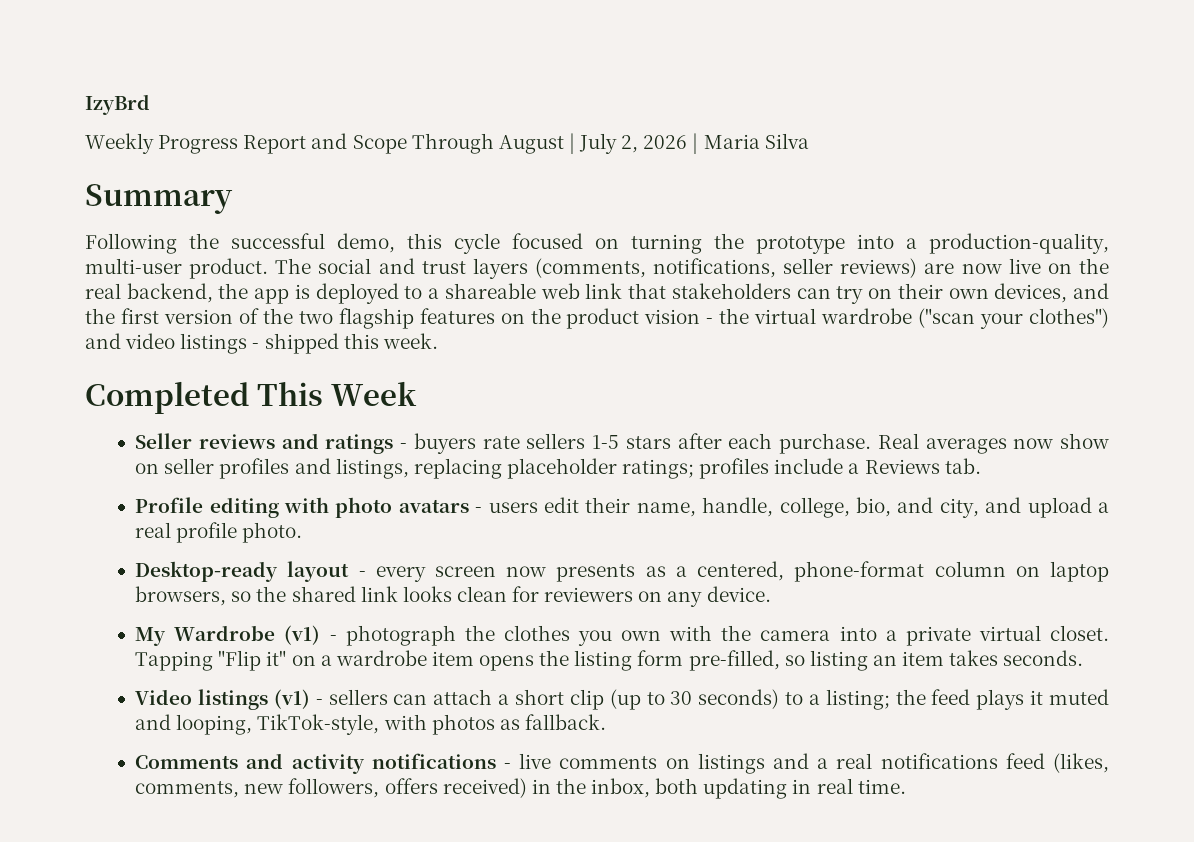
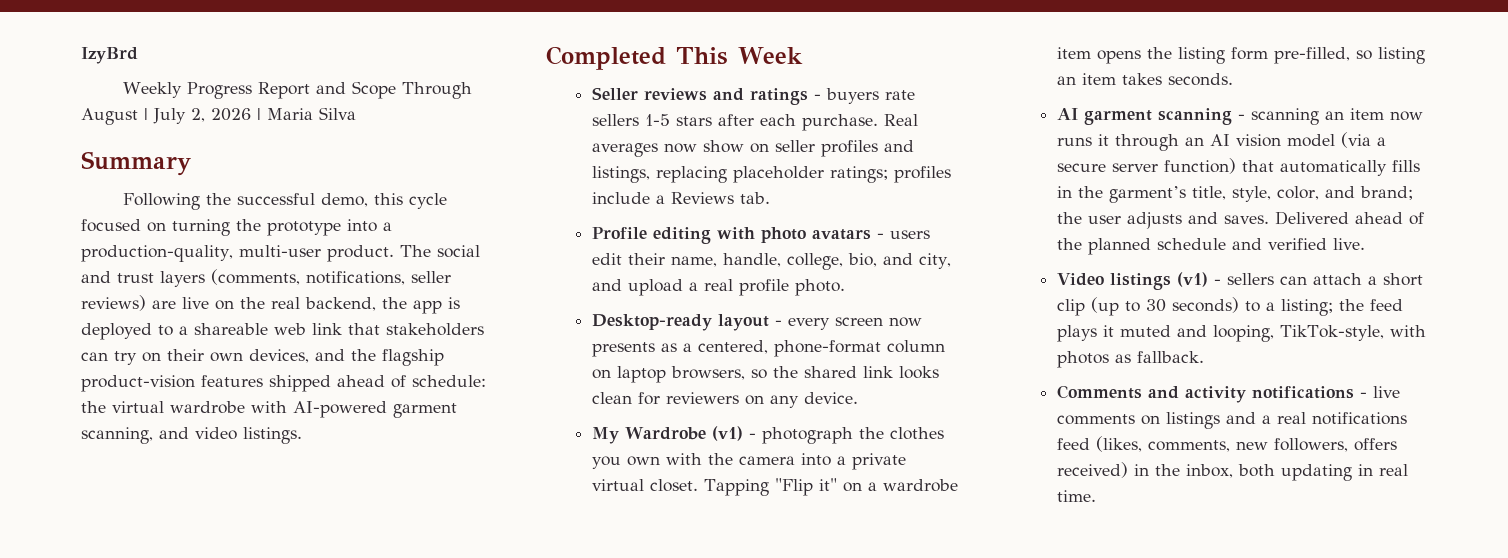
[961,263,1002,274] now -> (176, 304) none
[120,308,1110,329] [85,333,438,354] first version of the two flagship features on the product vision - the virtual wardrobe ("scan your clothes") and video listings - shipped this week. -> [382,349,444,366] [81,375,486,392] [81,401,457,418] [81,427,302,444] flagship product-vision features shipped ahead of schedule: the virtual wardrobe with AI-powered garment scanning, and video listings.
(1084, 658) none -> [1056,108,1423,125] [1056,132,1386,151] [1056,158,1420,176] [1056,186,1413,203] [1056,211,1424,229] [1056,238,1365,255] // AI garment scanning - scanning an item now runs it through an AI vision model (via a secure server function) that automatically fills in the garment’s title, style, color, and brand; the user adjusts and saves. Delivered ahead of the planned schedule and verified live.

